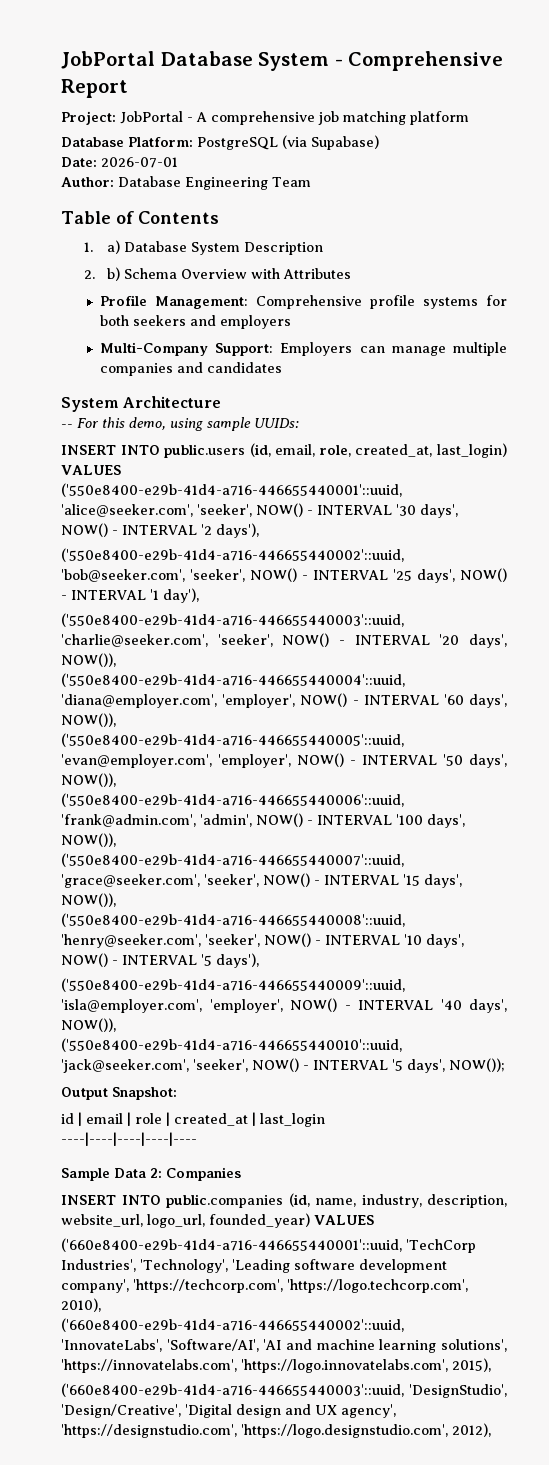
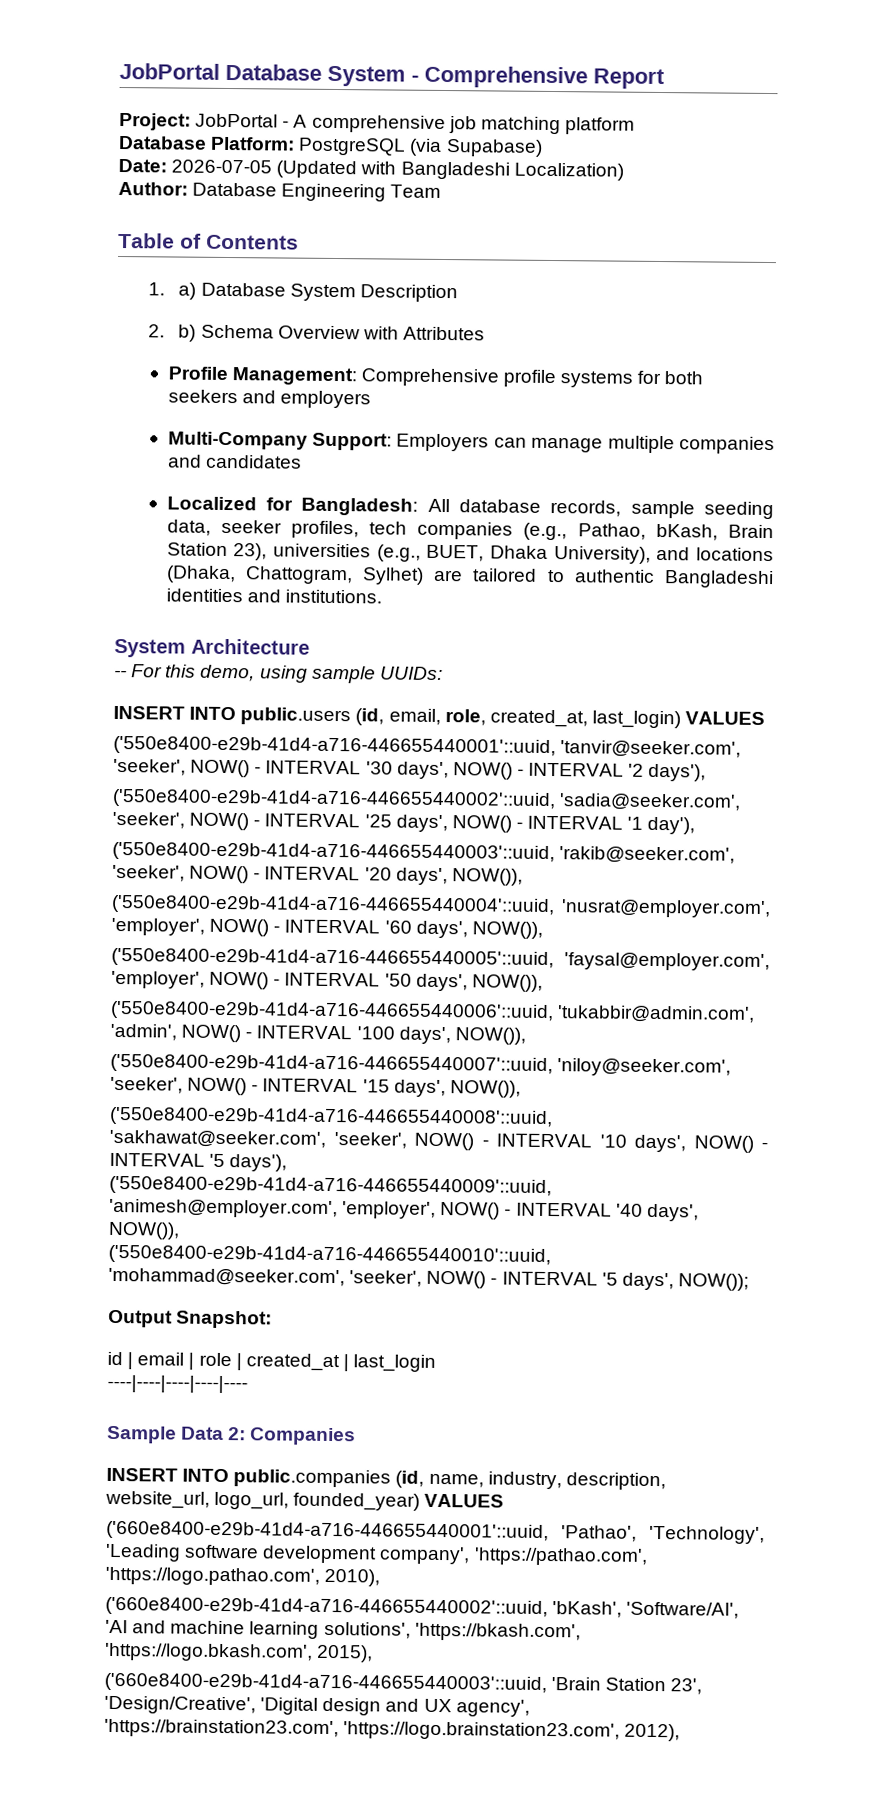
[101,157,178,168] 2026-07-01 -> [171,159,624,181] 2026-07-05 (Updated with Bangladeshi Localization)
(282, 367) none -> [166,496,775,520] [166,519,775,541] [166,542,775,564] [165,565,775,589] [165,588,382,604] // Localized for Bangladesh: All database records, sample seeding data, seeker profiles, tech companies (e.g., Pathao, bKash, Brain Station 23), universities (e.g., BUET, Dhaka University), and locations (Dhaka, Chattogram, Sylhet) are tailored to authentic Bangladeshi identities and institutions.
[61,504,193,517] 'alice@seeker.com', -> [560,740,742,758] 'tanvir@seeker.com',
[61,569,185,582] 'bob@seeker.com', -> [559,793,742,811] 'sadia@seeker.com',
[61,634,208,647] 'charlie@seeker.com', -> [559,846,736,864] 'rakib@seeker.com',
[61,694,217,708] 'diana@employer.com', -> [561,899,771,919] 'nusrat@employer.com',
[61,754,212,768] 'evan@employer.com', -> [564,952,770,972] 'faysal@employer.com',
[61,814,196,827] 'frank@admin.com', -> [557,1005,756,1023] 'tukabbir@admin.com',
[61,874,200,888] 'grace@seeker.com', -> [557,1058,732,1077] 'niloy@seeker.com',
[61,934,201,948] 'henry@seeker.com', -> [109,1129,326,1148] 'sakhawat@seeker.com',
[61,999,202,1013] 'isla@employer.com', -> [109,1198,338,1219] 'animesh@employer.com',
[61,1059,189,1073] 'jack@seeker.com', -> [108,1267,345,1287] 'mohammad@seeker.com',
[406,1239,476,1253] [61,1259,136,1272] 'TechCorp Industries', -> [561,1525,637,1542] 'Pathao',
[133,1279,468,1293] 'https://techcorp.com', 'https://logo.techcorp.com', -> [473,1547,648,1566] [105,1566,320,1586] 'https://pathao.com', 'https://logo.pathao.com',
[61,1339,162,1352] 'InnovateLabs', -> [552,1601,623,1618] 'bKash',
[61,1359,448,1373] 'https://innovatelabs.com', 'https://logo.innovatelabs.com', -> [414,1622,581,1642] [105,1642,313,1662] 'https://bkash.com', 'https://logo.bkash.com',
[409,1384,507,1398] 'DesignStudio', -> [551,1677,703,1695] 'Brain Station 23',
[61,1424,448,1438] 'https://designstudio.com', 'https://logo.designstudio.com', -> [104,1718,621,1741] 'https://brainstation23.com', 'https://logo.brainstation23.com',

